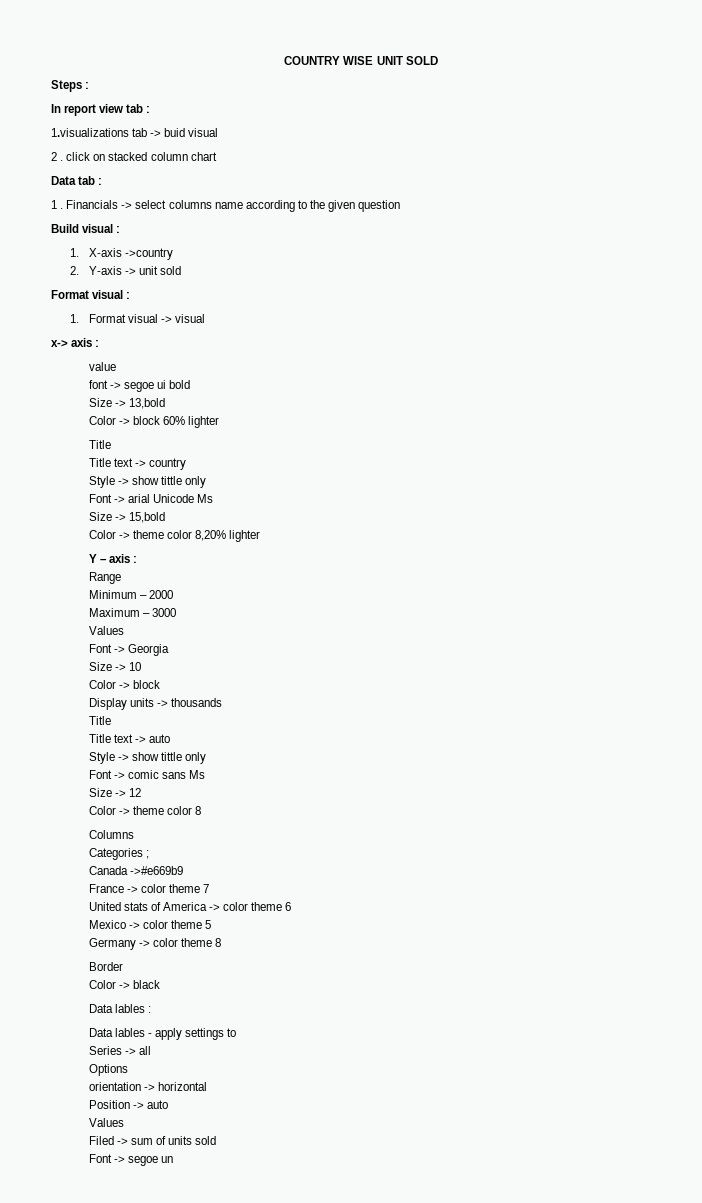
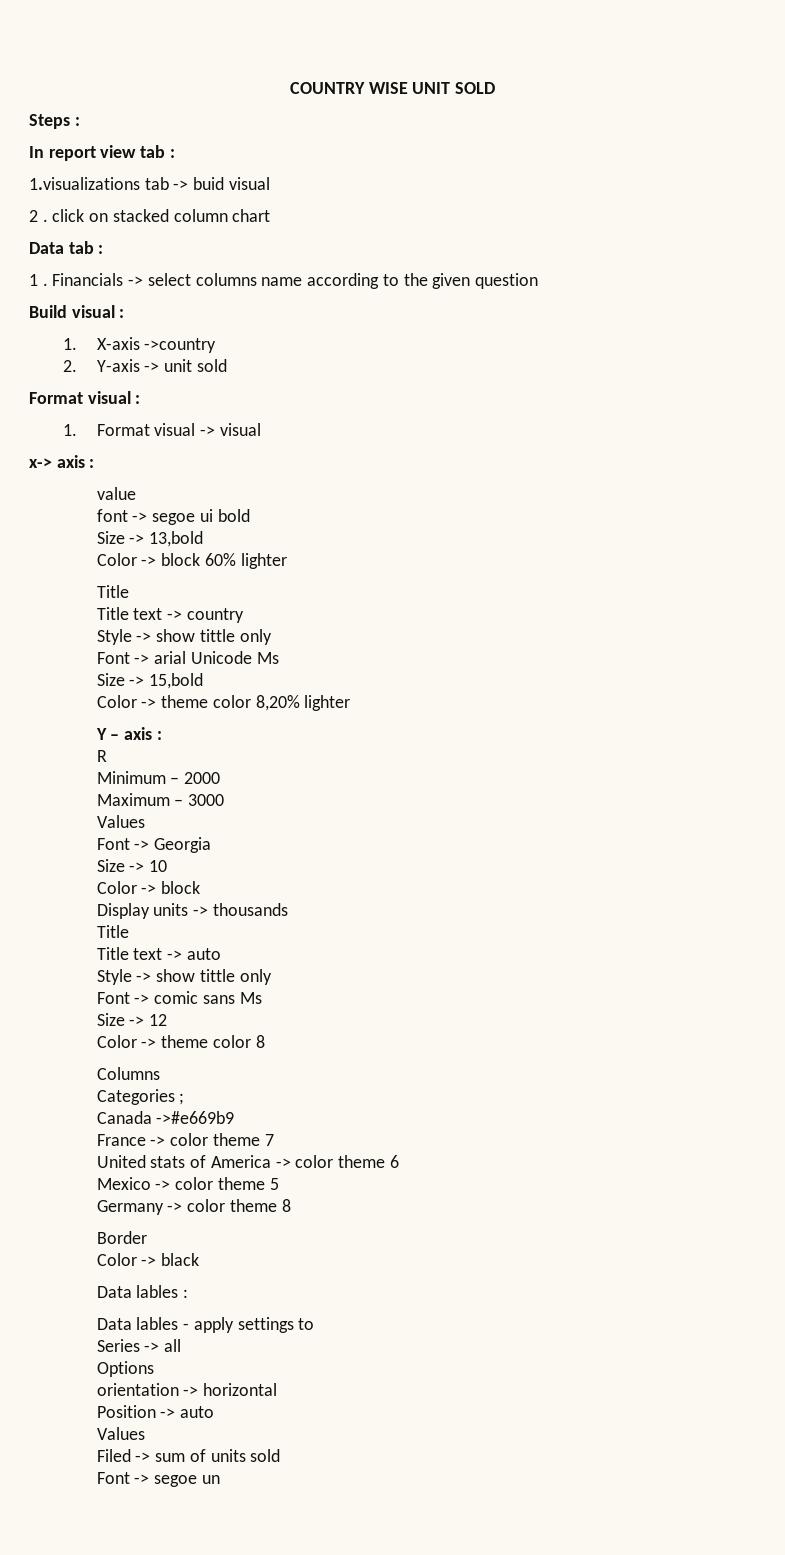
[88,572,121,584] Range -> [96,750,107,762] R

